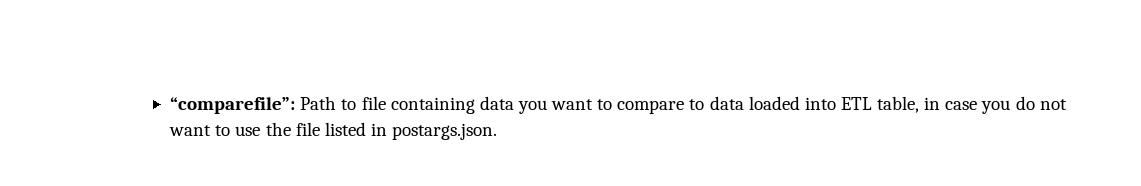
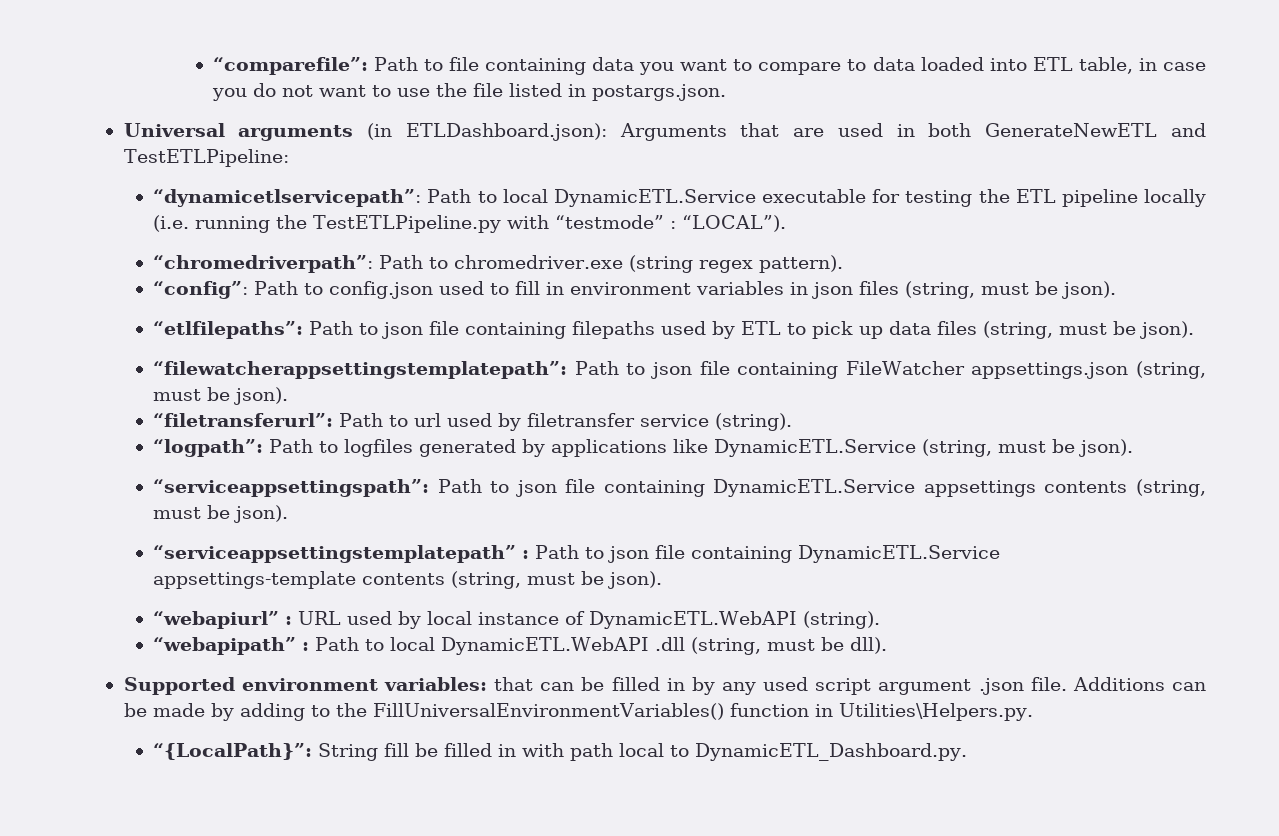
(498, 131) none -> [123,123,1207,141] [123,149,289,167] [153,189,1207,207] [153,215,787,233] [153,255,844,273] [153,281,1117,299] [153,321,1195,339] [153,361,1207,379] [153,387,289,405] [153,413,793,431] [153,439,1134,457] [153,479,1207,497] [153,505,289,523] [153,545,1001,563] [153,571,663,589] [153,611,881,629] [153,637,888,655] [123,677,1207,695] [123,703,1033,721] [153,743,968,761] // Universal arguments (in ETLDashboard.json): Arguments that are used in both GenerateNewETL and TestETLPipeline: // “dynamicetlservicepath”: Path to local DynamicETL.Service executable for testing the ETL pipeline locally (i.e. running the TestETLPipeline.py with “testmode” : “LOCAL”). // “chromedriverpath”: Path to chromedriver.exe (string regex pattern). // “config”: Path to config.json used to fill in environment variables in json files (string, must be json). // “etlfilepaths”: Path to json file containing filepaths used by ETL to pick up data files (string, must be json). // “filewatcherappsettingstemplatepath”: Path to json file containing FileWatcher appsettings.json (string, must be json). // “filetransferurl”: Path to url used by filetransfer service (string). // “logpath”: Path to logfiles generated by applications like DynamicETL.Service (string, must be json). // “serviceappsettingspath”: Path to json file containing DynamicETL.Service appsettings contents (string, must be json). // “serviceappsettingstemplatepath” : Path to json file containing DynamicETL.Service appsettings-template contents (string, must be json). // “webapiurl” : URL used by local instance of DynamicETL.WebAPI (string). // “webapipath” : Path to local DynamicETL.WebAPI .dll (string, must be dll). // Supported environment variables: that can be filled in by any used script argument .json file. Additions can be made by adding to the FillUniversalEnvironmentVariables() function in Utilities\Helpers.py. // “{LocalPath}”: String fill be filled in with path local to DynamicETL_Dashboard.py.

